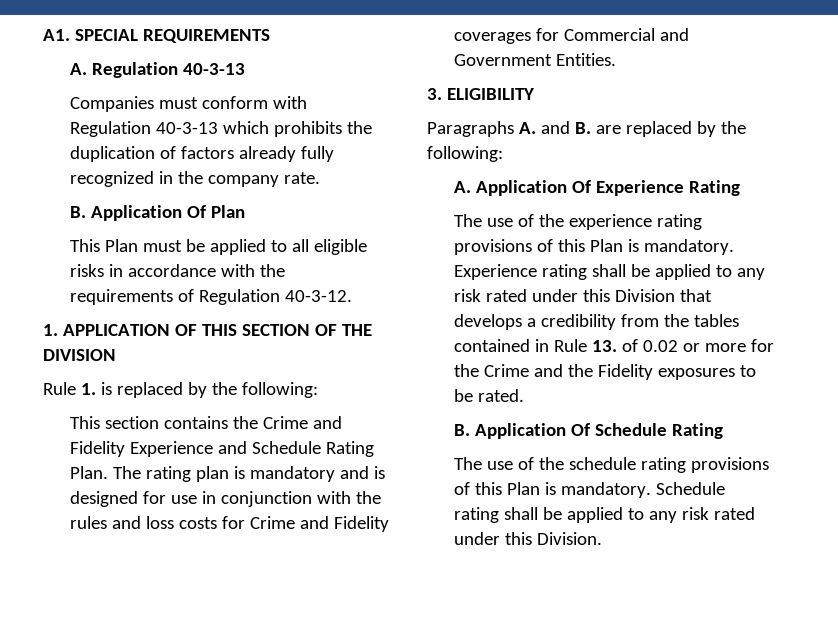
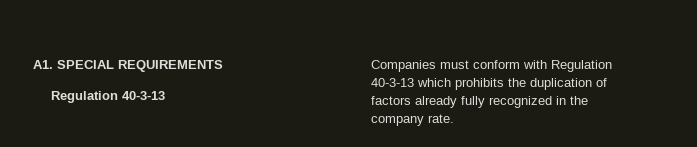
[70,63,88,75] A. -> (223, 66) none
[70,205,246,221] [70,239,368,255] [70,264,286,277] [70,289,353,305] [43,324,372,336] [43,349,116,361] [43,382,318,398] [70,416,343,429] [70,441,375,457] [70,466,386,482] [70,491,382,507] [70,516,390,532] [454,28,690,44] [454,53,617,66] [427,88,535,100] [427,121,746,137] [427,146,503,162] [454,180,741,196] [454,214,703,230] [454,239,735,255] [454,264,766,280] [454,289,713,302] [454,314,740,330] [454,339,775,352] [454,364,757,380] [454,389,525,402] [454,423,724,439] [454,457,770,473] [454,482,726,498] [454,507,756,523] [454,532,603,545] // B. Application Of Plan // This Plan must be applied to all eligible risks in accordance with the requirements of Regulation 40-3-12. // 1. APPLICATION OF THIS SECTION OF THE DIVISION // Rule 1. is replaced by the following: // This section contains the Crime and Fidelity Experience and Schedule Rating Plan. The rating plan is mandatory and is designed for use in conjunction with the rules and loss costs for Crime and Fidelity coverages for Commercial and Government Entities. // 3. ELIGIBILITY // Paragraphs A. and B. are replaced by the following: // A. Application Of Experience Rating // The use of the experience rating provisions of this Plan is mandatory. Experience rating shall be applied to any risk rated under this Division that develops a credibility from the tables contained in Rule 13. of 0.02 or more for the Crime and the Fidelity exposures to be rated. // B. Application Of Schedule Rating // The use of the schedule rating provisions of this Plan is mandatory. Schedule rating shall be applied to any risk rated under this Division. -> (454, 118) none

